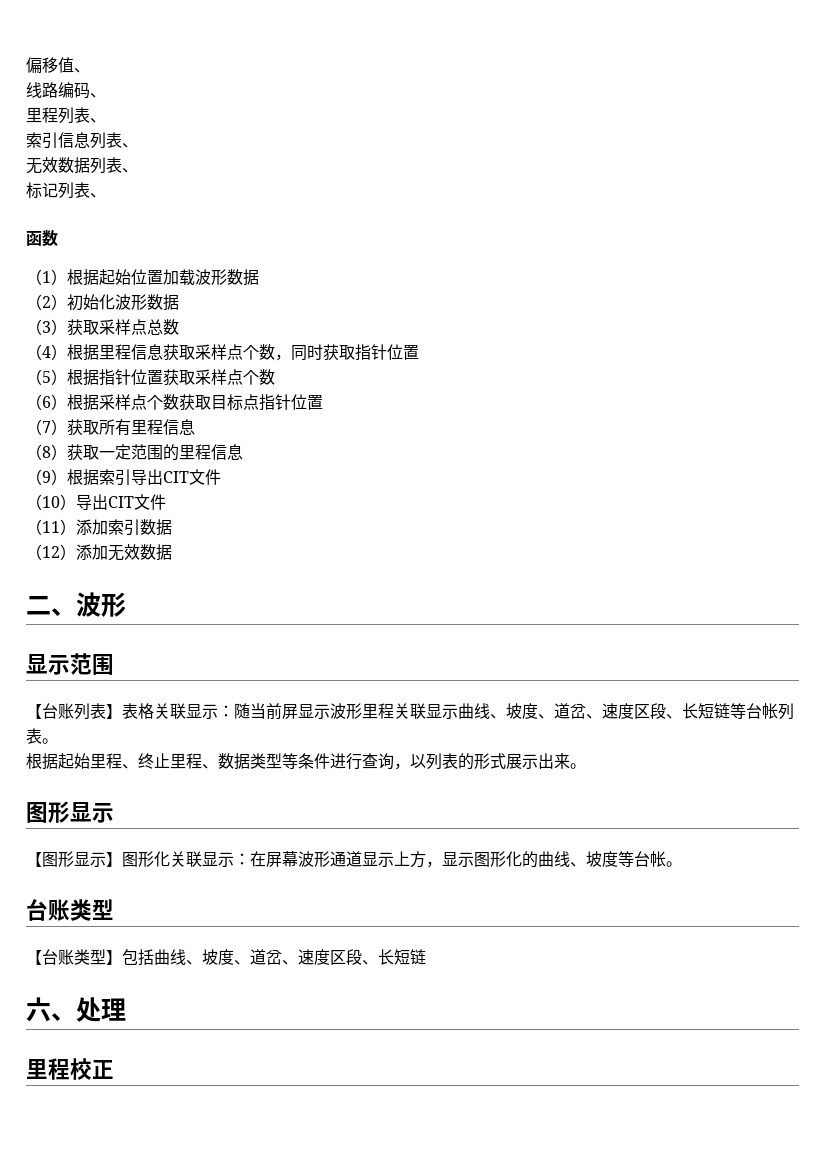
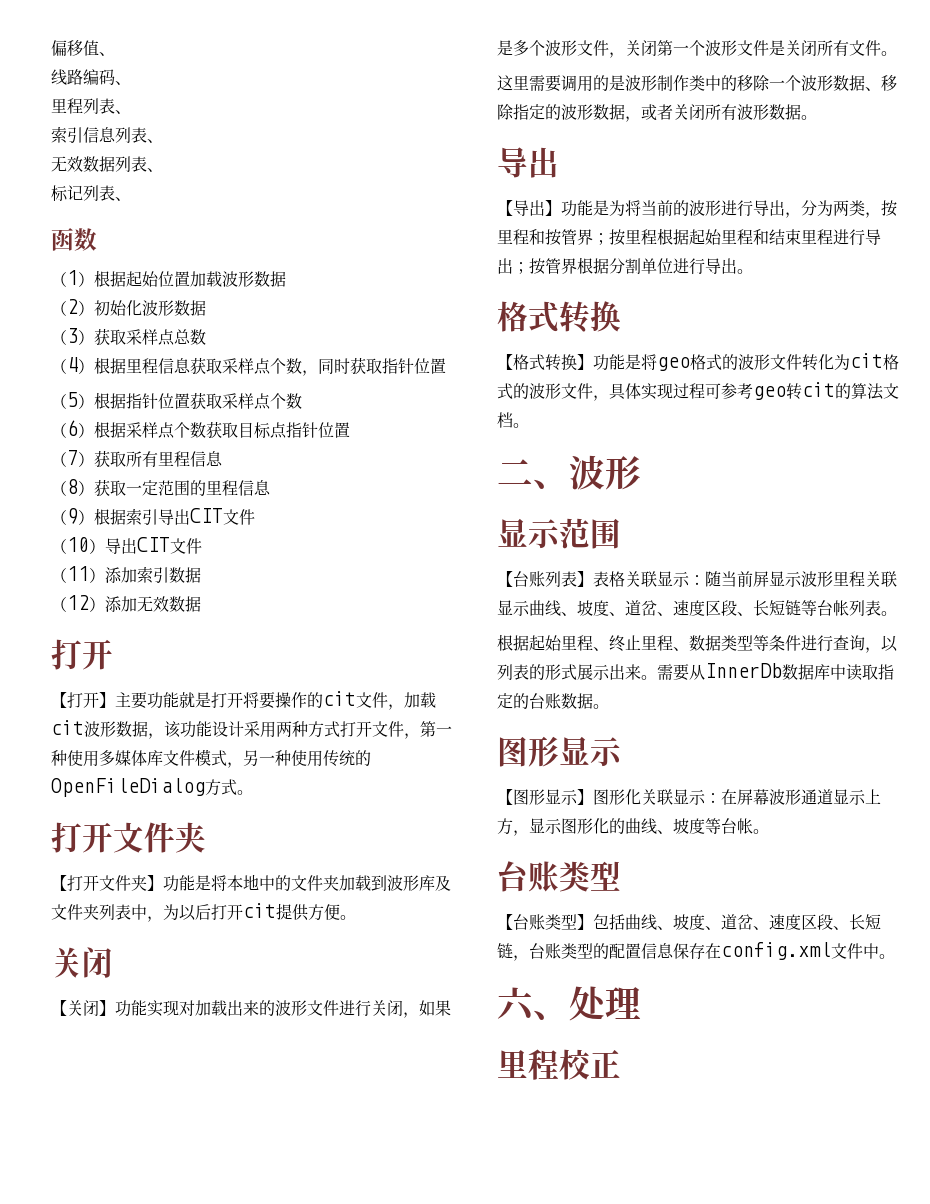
(172, 552) none -> [51,639,113,670] [51,691,436,710] [51,720,452,739] [51,749,371,768] [51,778,253,797] [51,822,206,853] [51,874,451,892] [51,903,356,922] [51,947,113,978] [51,1000,451,1018] [497,40,897,58] [497,75,897,92] [497,104,817,122] [497,147,559,178] [497,200,897,218] [497,228,881,246] [497,257,753,275] [497,301,621,333] [497,353,899,371] [497,382,899,401] [497,412,529,428] // 打开 // 【打开】主要功能就是打开将要操作的cit文件，加载cit波形数据，该功能设计采用两种方式打开文件，第一种使用多媒体库文件模式，另一种使用传统的OpenFileDialog方式。 // 打开文件夹 // 【打开文件夹】功能是将本地中的文件夹加载到波形库及文件夹列表中，为以后打开cit提供方便。 // 关闭 // 【关闭】功能实现对加载出来的波形文件进行关闭，如果是多个波形文件，关闭第一个波形文件是关闭所有文件。 // 这里需要调用的是波形制作类中的移除一个波形数据、移除指定的波形数据，或者关闭所有波形数据。 // 导出 // 【导出】功能是为将当前的波形进行导出，分为两类，按里程和按管界；按里程根据起始里程和结束里程进行导出；按管界根据分割单位进行导出。 // 格式转换 // 【格式转换】功能是将geo格式的波形文件转化为cit格式的波形文件，具体实现过程可参考geo转cit的算法文档。
(586, 766) none -> [657,663,894,681] [497,693,609,709] 需要从InnerDb数据库中读取指定的台账数据。
(426, 957) none -> [513,942,895,961] ，台账类型的配置信息保存在config.xml文件中。

